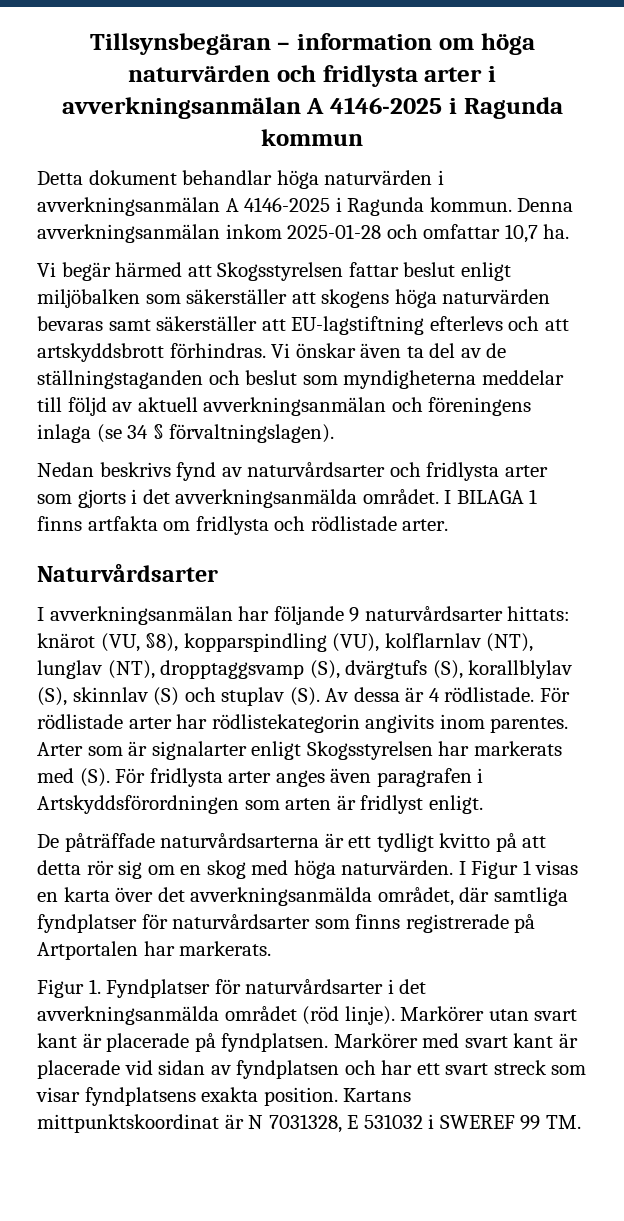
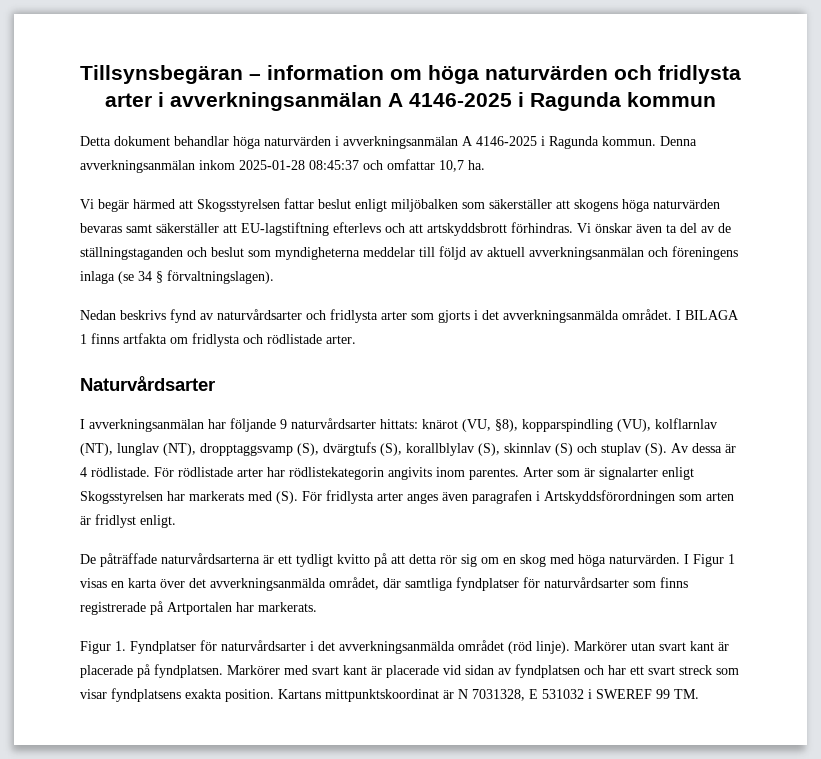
(382, 231) none -> [309,160,359,170] 08:45:37

